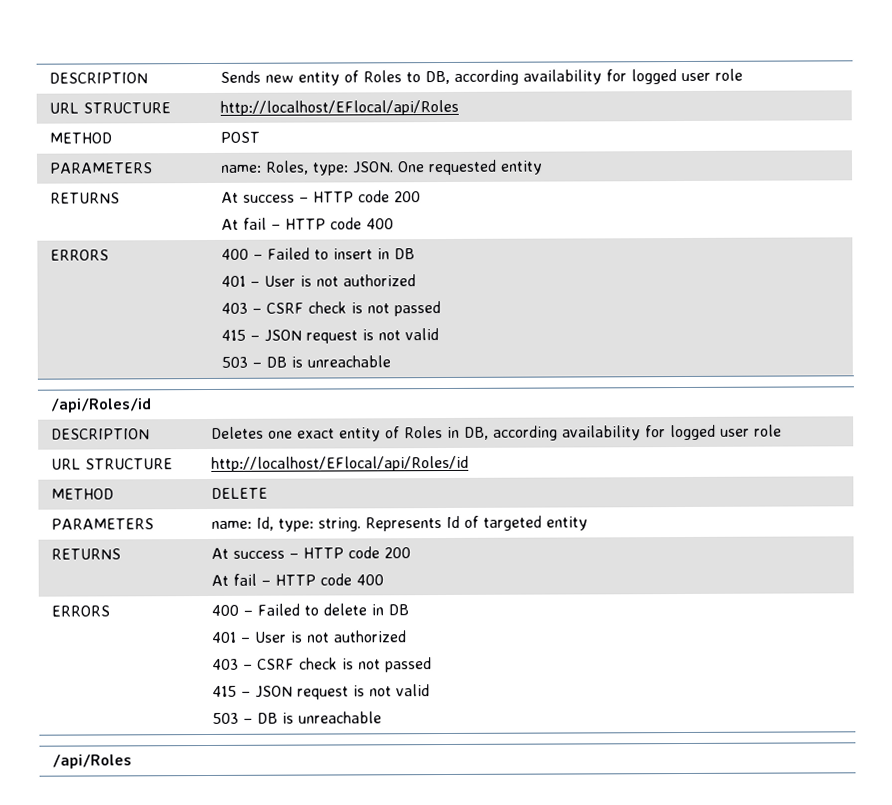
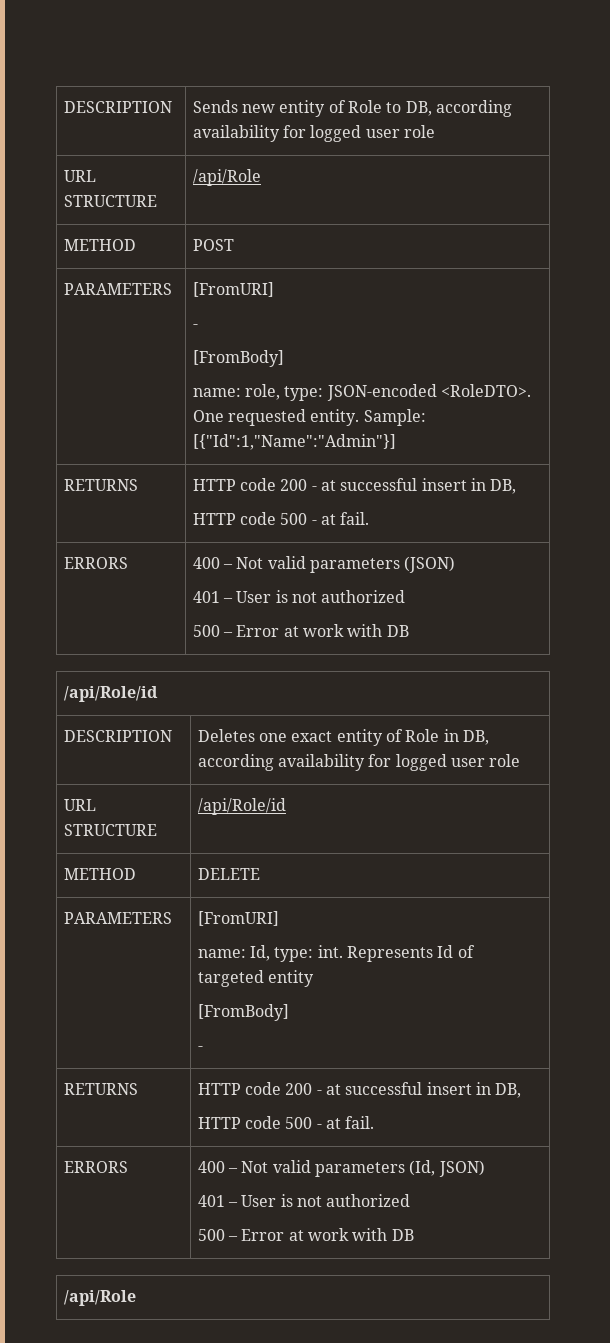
[362,70,402,83] Roles -> [347,100,382,113] Role
[219,99,459,116] http://localhost/EFlocal/api/Roles -> [192,169,261,186] /api/Role
[220,159,543,176] [49,192,120,204] [220,190,421,203] [220,217,394,230] [49,249,109,261] [220,247,415,260] [220,274,416,287] [220,301,441,317] [220,328,439,344] [220,355,391,368] [49,398,152,413] name: Roles, type: JSON. One requested entity // RETURNS | At success – HTTP code 200 // At fail – HTTP code 400 // ERRORS | 400 – Failed to insert in DB // 401 – User is not authorized // 403 – CSRF check is not passed // 415 – JSON request is not valid // 503 – DB is unreachable // /api/Roles/id -> [192,282,274,297] [192,324,198,329] [192,350,284,367] [192,384,531,401] [192,409,426,426] [192,434,396,450] [63,479,138,491] [192,478,517,494] [192,512,370,525] [63,557,128,569] [192,556,456,573] [192,590,406,603] [192,624,409,637] [63,686,158,702] [FromURI] // - // [FromBody] // name: role, type: JSON-encoded <RoleDTO>. One requested entity. Sample: [{"Id":1,"Name":"Admin"}] // RETURNS | HTTP code 200 - at successful insert in DB, // HTTP code 500 - at fail. // ERRORS | 400 – Not valid parameters (JSON) // 401 – User is not authorized // 500 – Error at work with DB // /api/Role/id
[403,426,443,439] Roles -> [405,729,440,742] Role
[210,455,469,472] http://localhost/EFlocal/api/Roles/id -> [197,798,286,815] /api/Role/id
(154, 524) none -> [197,911,279,926] [FromURI] //
[317,517,361,532] string. -> [317,945,343,958] int.
[50,548,121,560] [210,546,411,559] [210,573,384,586] [50,605,110,617] [210,603,409,616] [210,630,407,643] [211,657,432,673] [211,684,430,700] [211,711,382,724] [51,754,132,769] // RETURNS | At success – HTTP code 200 // At fail – HTTP code 400 // ERRORS | 400 – Failed to delete in DB // 401 – User is not authorized // 403 – CSRF check is not passed // 415 – JSON request is not valid // 503 – DB is unreachable // /api/Roles -> [197,1004,289,1021] [197,1046,203,1051] [63,1083,138,1095] [197,1082,522,1098] [197,1116,375,1129] [63,1161,128,1173] [197,1160,485,1177] [197,1194,411,1207] [197,1228,414,1241] [63,1290,136,1306] // [FromBody] // - // RETURNS | HTTP code 200 - at successful insert in DB, // HTTP code 500 - at fail. // ERRORS | 400 – Not valid parameters (Id, JSON) // 401 – User is not authorized // 500 – Error at work with DB // /api/Role

